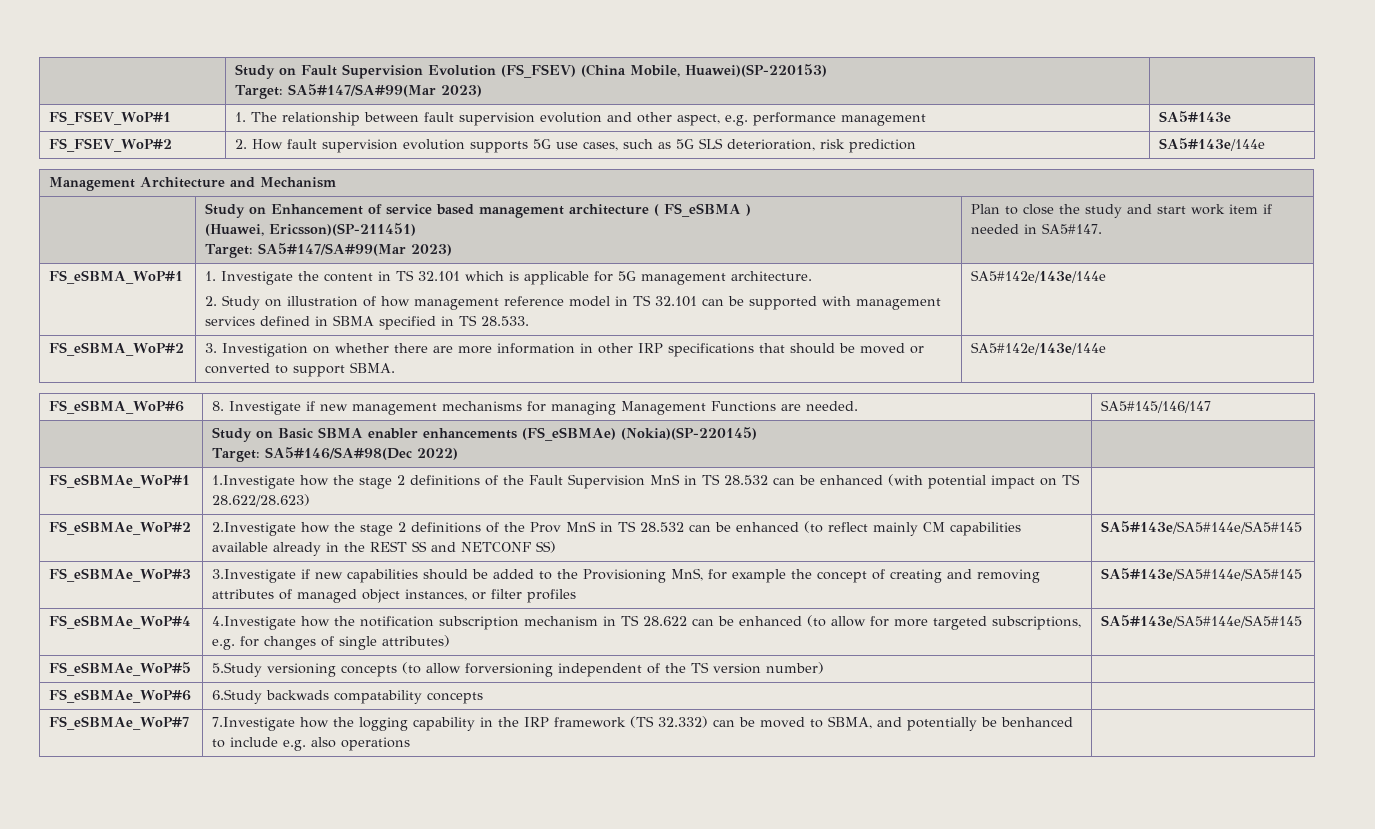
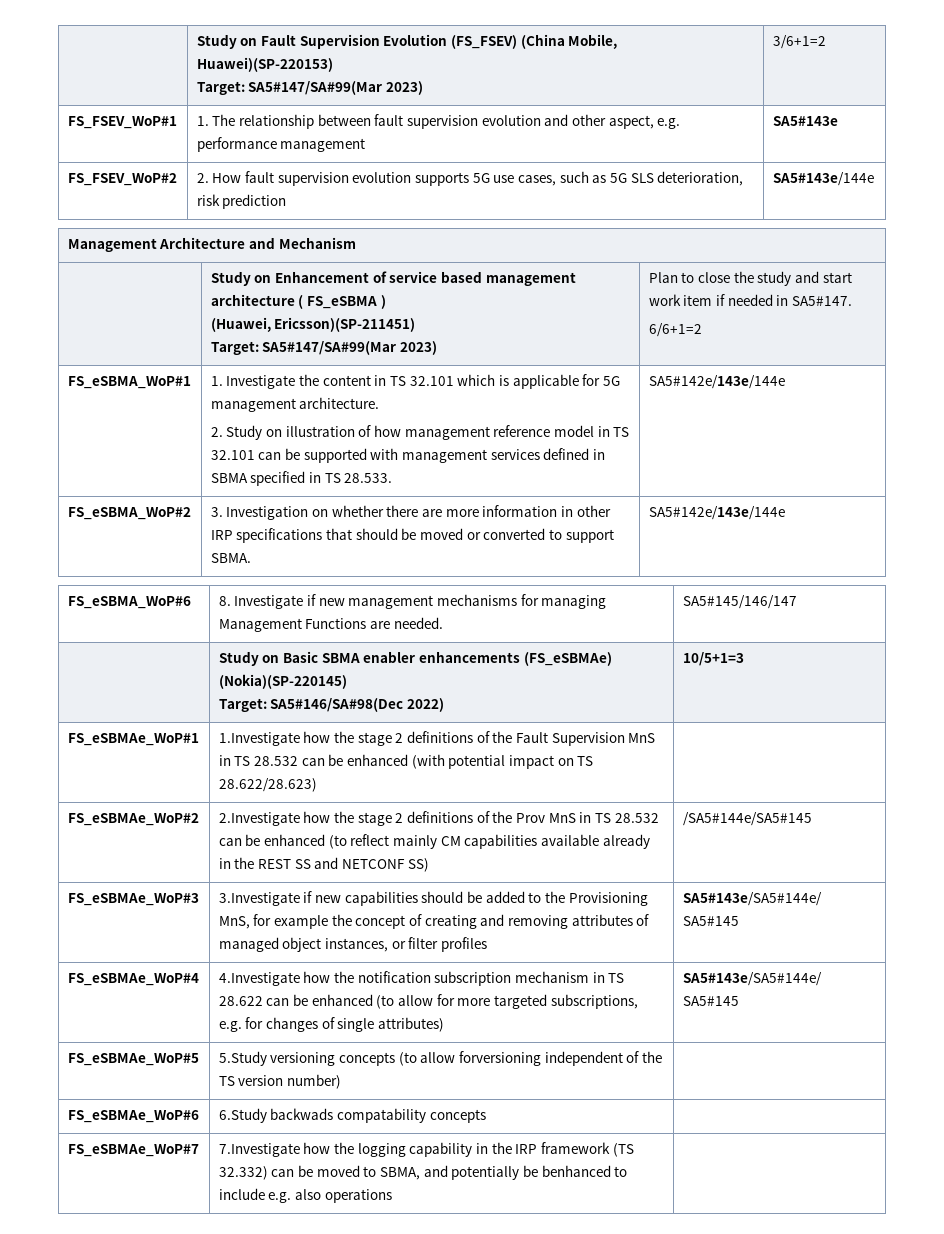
(483, 91) none -> [772,35,826,49] 3/6+1=2
(1103, 228) none -> [648,323,702,337] // 6/6+1=2
(459, 454) none -> [682,652,744,666] 10/5+1=3
[1101,521,1303,534] SA5#143e/SA5#144e/SA5#145 -> [682,812,812,826] /SA5#144e/SA5#145

